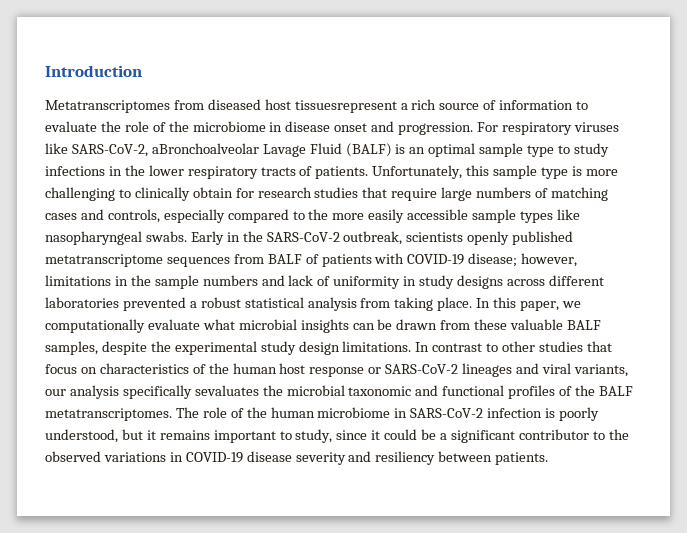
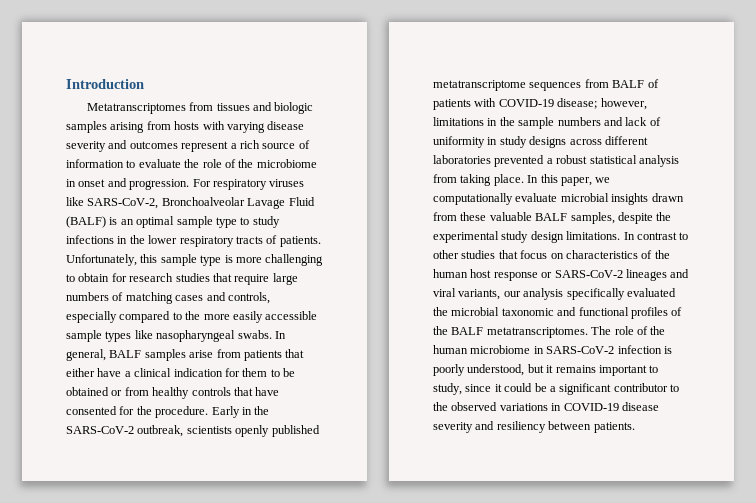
[207,99,397,113] diseased host tissuesrepresent -> [216,102,314,114] [66,121,305,133] [66,140,229,152] tissues and biologic samples arising from hosts with varying disease severity and outcomes represent
[285,121,331,132] disease -> (76, 183) none
[151,143,259,154] aBronchoalveolar -> [161,197,245,206] Bronchoalveolar
[134,187,190,201] clinically -> (75, 278) none
(187, 236) none -> [274,331,286,339] [66,349,305,361] [66,368,295,377] [66,387,280,399] [66,406,209,418] In general, BALF samples arise from patients that either have a clinical indication for them to be obtained or from healthy controls that have consented for the procedure.
[202,319,235,330] what -> (558, 197) none
[352,319,393,330] can be -> (649, 199) none
[194,385,259,396] sevaluates -> [626,288,676,297] evaluated

